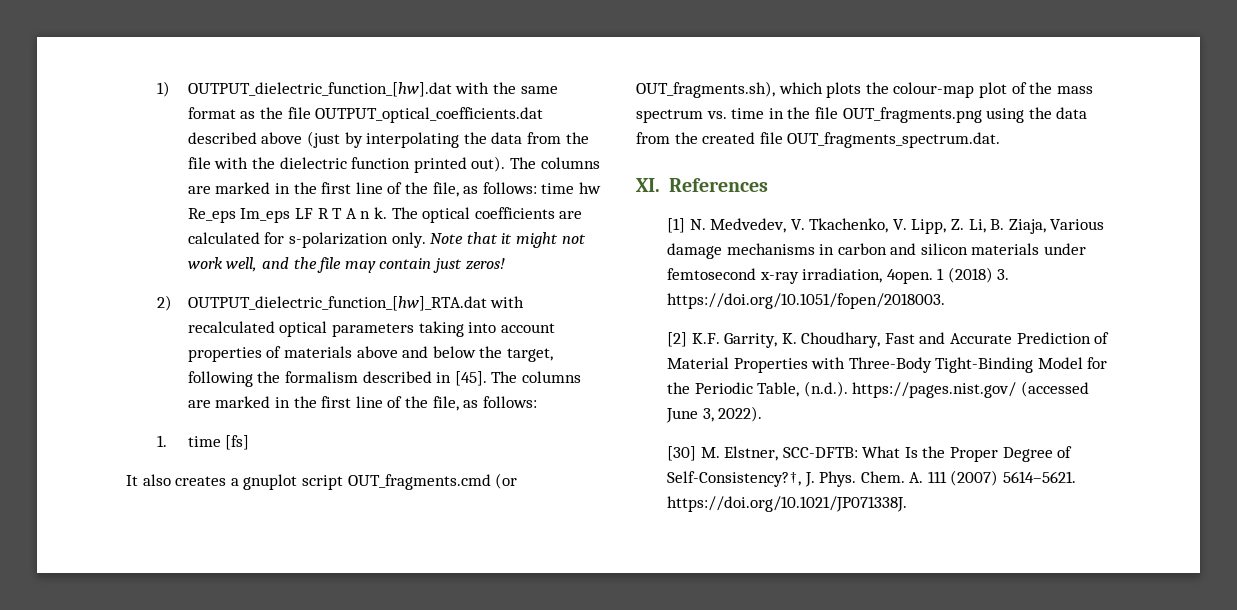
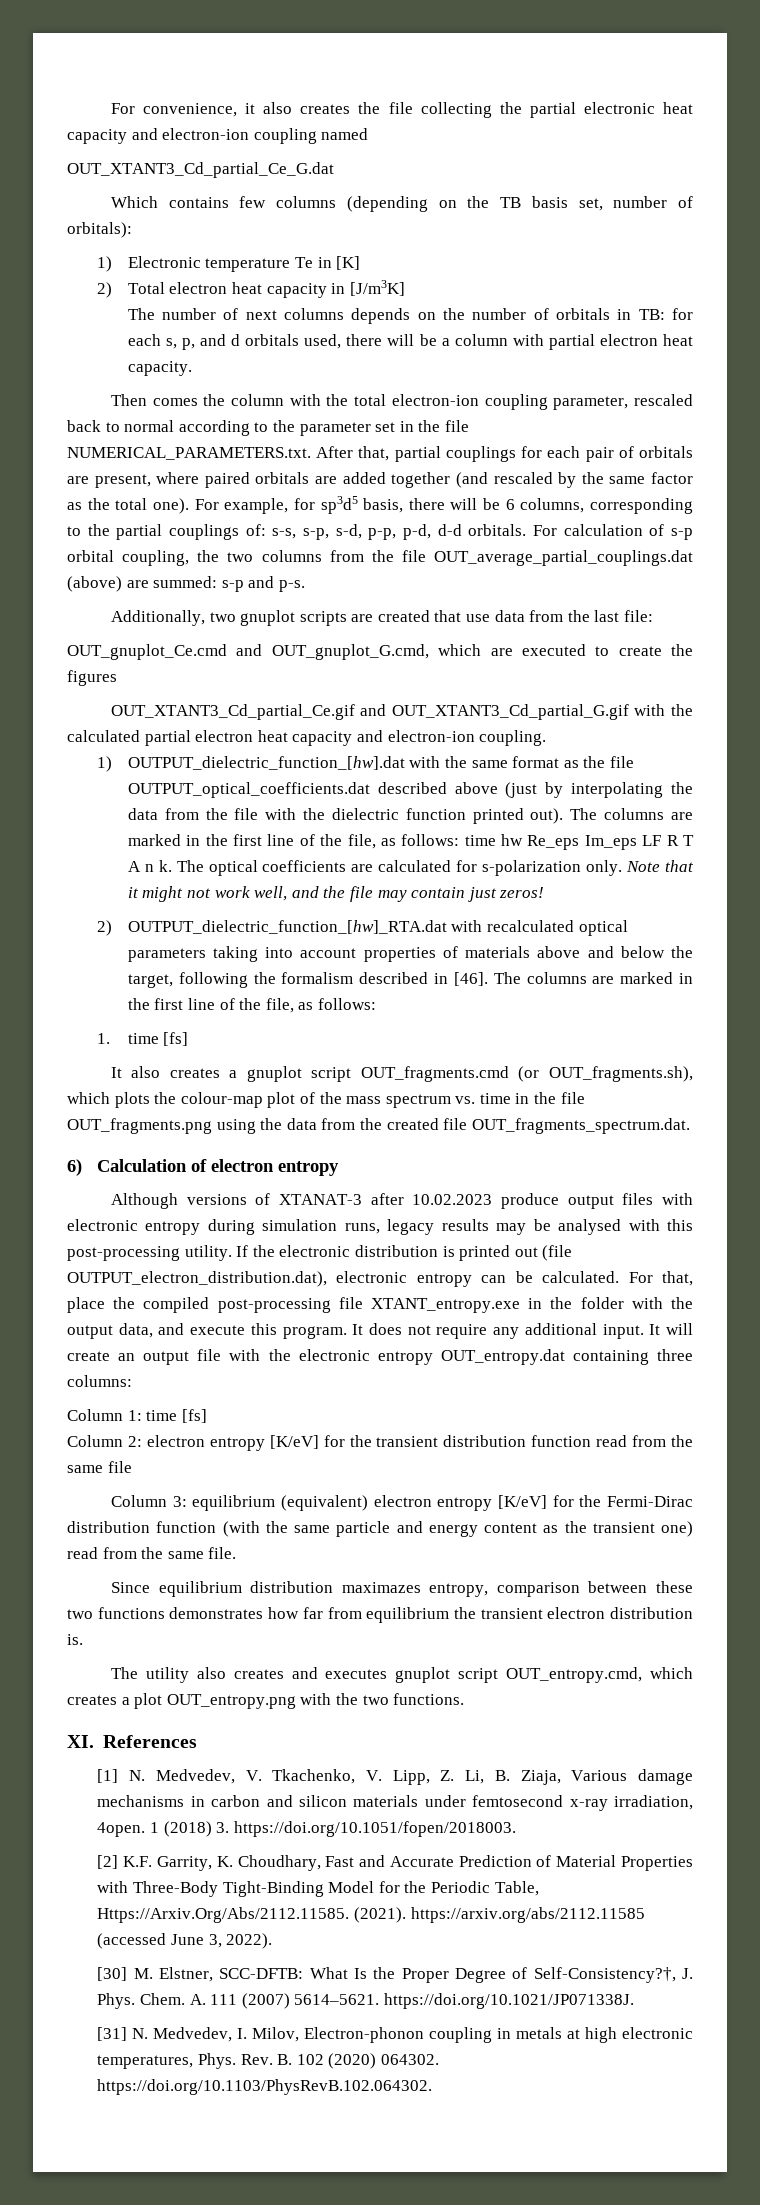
(156, 89) none -> [110,102,694,118] [67,128,369,144] [67,162,334,178] [110,196,693,212] [67,222,132,238] [97,256,361,272] [97,280,405,298] [127,308,693,324] [127,334,693,350] [127,361,192,376] [110,394,693,410] [67,420,469,436] [67,446,693,462] [67,472,693,488] [67,496,694,514] [67,524,693,540] [67,550,693,566] [67,576,305,592] [110,610,653,626] [67,644,693,660] [67,670,117,686] [110,704,693,720] [67,730,547,746] For convenience, it also creates the file collecting the partial electronic heat capacity and electron-ion coupling named // OUT_XTANT3_Cd_partial_Ce_G.dat // Which contains few columns (depending on the TB basis set, number of orbitals): // 1) Electronic temperature Te in [K] // 2) Total electron heat capacity in [J/m3K] // The number of next columns depends on the number of orbitals in TB: for each s, p, and d orbitals used, there will be a column with partial electron heat capacity. // Then comes the column with the total electron-ion coupling parameter, rescaled back to normal according to the parameter set in the file NUMERICAL_PARAMETERS.txt. After that, partial couplings for each pair of orbitals are present, where paired orbitals are added together (and rescaled by the same factor as the total one). For example, for sp3d5 basis, there will be 6 columns, corresponding to the partial couplings of: s-s, s-p, s-d, p-p, p-d, d-d orbitals. For calculation of s-p orbital coupling, the two columns from the file OUT_average_partial_couplings.dat (above) are summed: s-p and p-s. // Additionally, two gnuplot scripts are created that use data from the last file: // OUT_gnuplot_Ce.cmd and OUT_gnuplot_G.cmd, which are executed to create the figures // OUT_XTANT3_Cd_partial_Ce.gif and OUT_XTANT3_Cd_partial_G.gif with the calculated partial electron heat capacity and electron-ion coupling. //
[454,371,487,386] [45]. -> [453,972,488,986] [46].
(1001, 140) none -> [67,1159,340,1176] [110,1193,693,1209] [67,1219,693,1235] [67,1245,573,1261] [67,1271,694,1287] [67,1297,694,1313] [67,1323,693,1339] [67,1349,694,1365] [67,1375,132,1387] [67,1409,207,1423] [67,1435,693,1451] [67,1461,132,1473] [110,1495,693,1511] [67,1521,693,1537] [67,1547,237,1559] [110,1581,693,1597] [67,1607,693,1623] [67,1634,83,1645] [110,1667,693,1683] [67,1693,465,1709] // 6) Calculation of electron entropy // Although versions of XTANAT-3 after 10.02.2023 produce output files with electronic entropy during simulation runs, legacy results may be analysed with this post-processing utility. If the electronic distribution is printed out (file OUTPUT_electron_distribution.dat), electronic entropy can be calculated. For that, place the compiled post-processing file XTANT_entropy.exe in the folder with the output data, and execute this program. It does not require any additional input. It will create an output file with the electronic entropy OUT_entropy.dat containing three columns: // Column 1: time [fs] // Column 2: electron entropy [K/eV] for the transient distribution function read from the same file // Column 3: equilibrium (equivalent) electron entropy [K/eV] for the Fermi-Dirac distribution function (with the same particle and energy content as the transient one) read from the same file. // Since equilibrium distribution maximazes entropy, comparison between these two functions demonstrates how far from equilibrium the transient electron distribution is. // The utility also creates and executes gnuplot script OUT_entropy.cmd, which creates a plot OUT_entropy.png with the two functions.
[803,381,1017,398] (n.d.). https://pages.nist.gov/ -> [97,1907,645,1923] Https://Arxiv.Org/Abs/2112.11585. (2021). https://arxiv.org/abs/2112.11585
(907, 504) none -> [97,2027,694,2043] [97,2053,439,2069] [97,2079,433,2095] // [31] N. Medvedev, I. Milov, Electron-phonon coupling in metals at high electronic temperatures, Phys. Rev. B. 102 (2020) 064302. https://doi.org/10.1103/PhysRevB.102.064302.

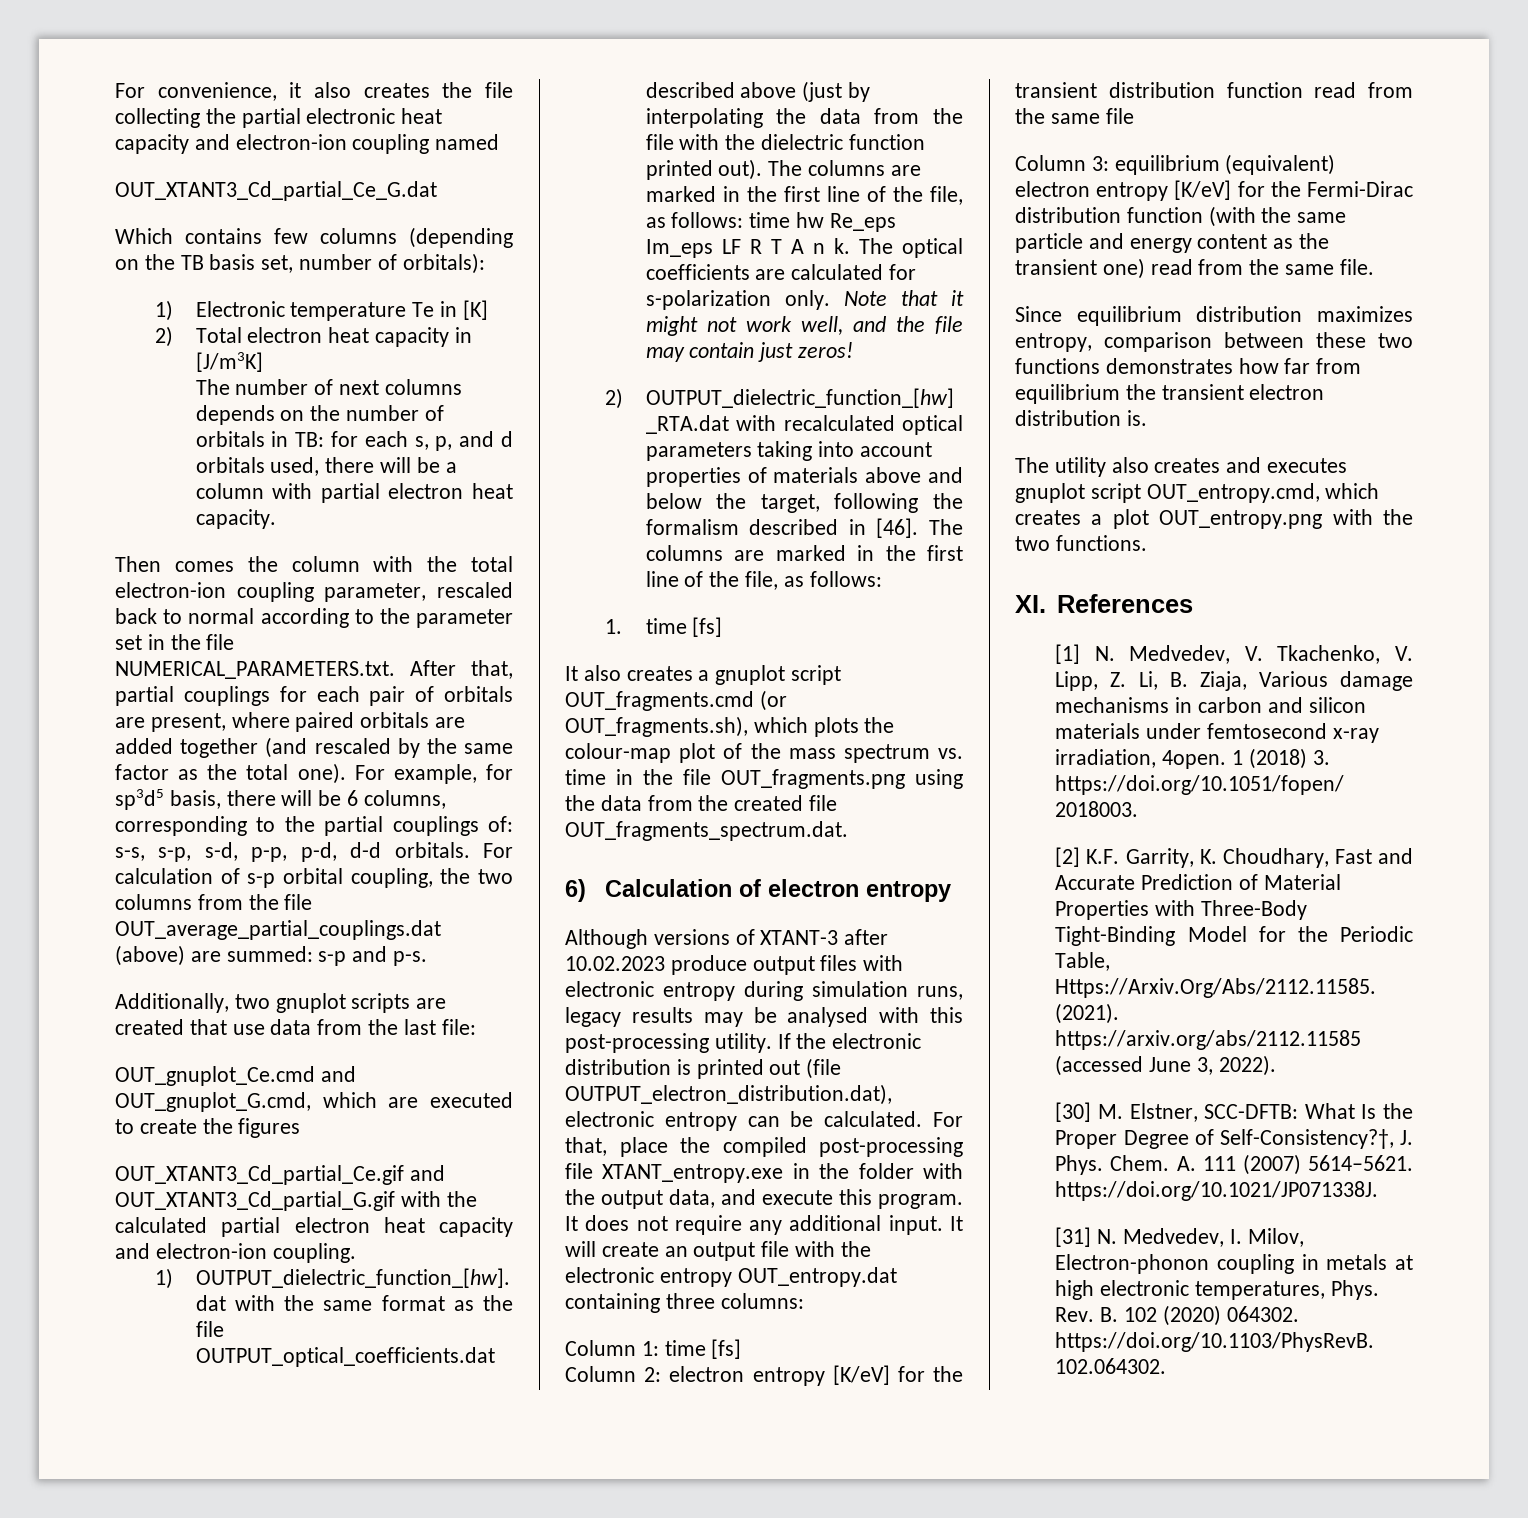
[278,1194,362,1205] XTANAT-3 -> [760,930,839,945] XTANT-3
[341,1582,421,1593] maximazes -> [1317,306,1413,322] maximizes

